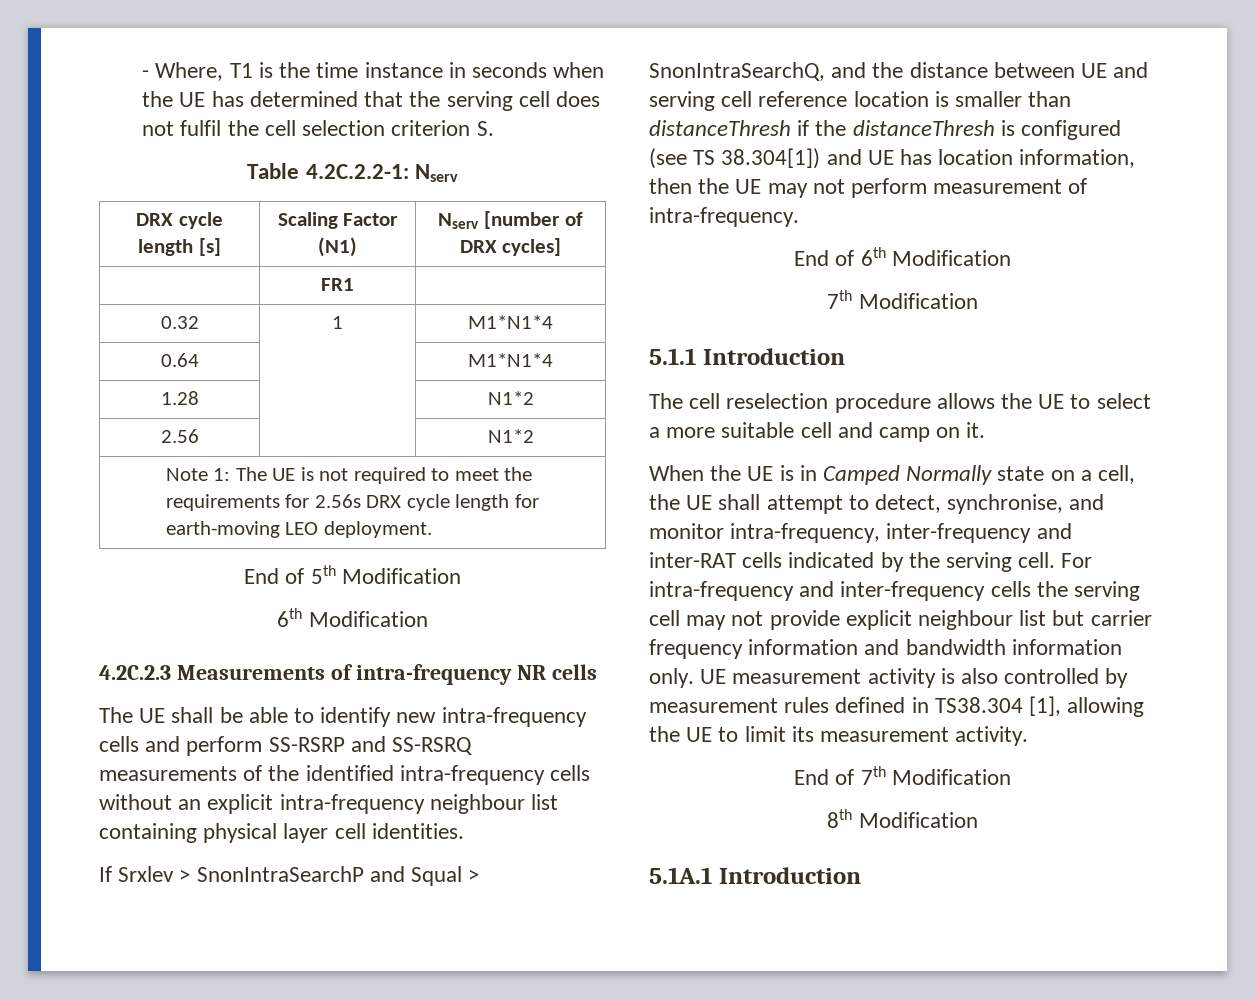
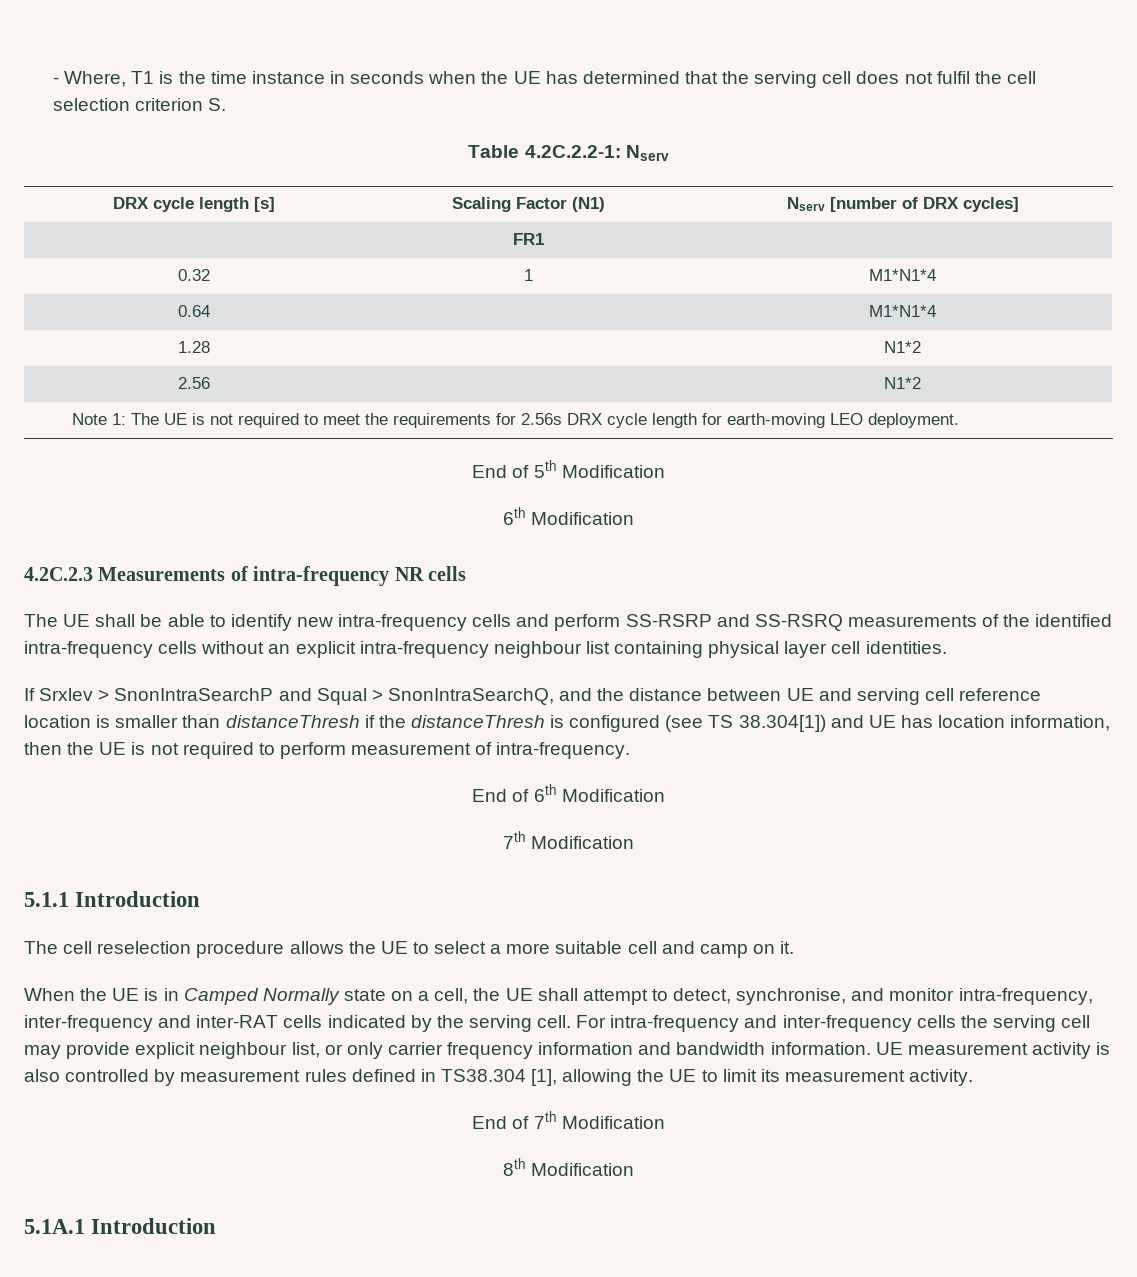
[767,179,845,198] may not -> [131,742,275,759] is not required to
[731,611,764,626] not -> (61, 1052) none
[1019,610,1085,626] list but -> [291,1042,383,1059] list, or only
[1011,639,1122,655] [649,668,694,688] information only. -> [770,1042,871,1055] information.

